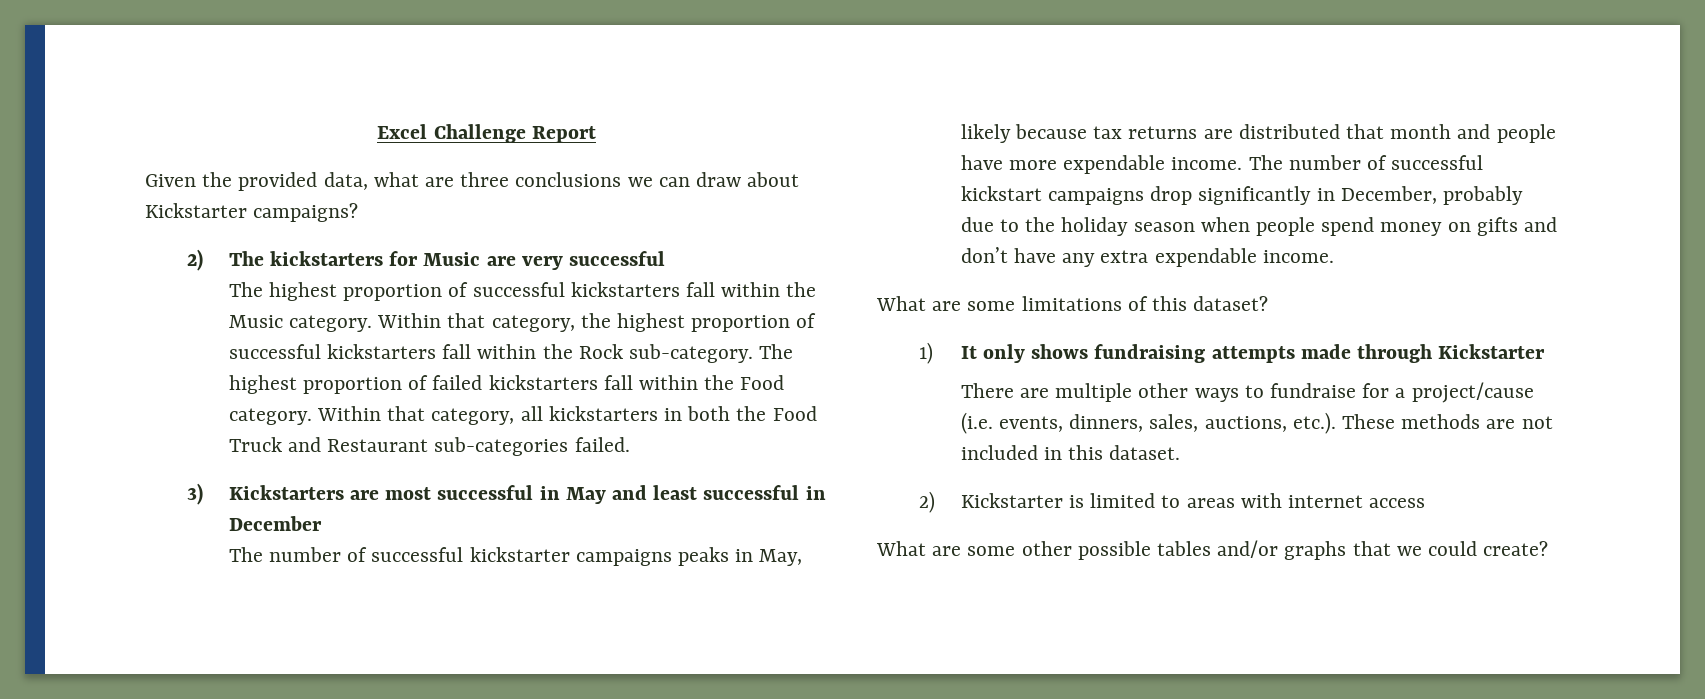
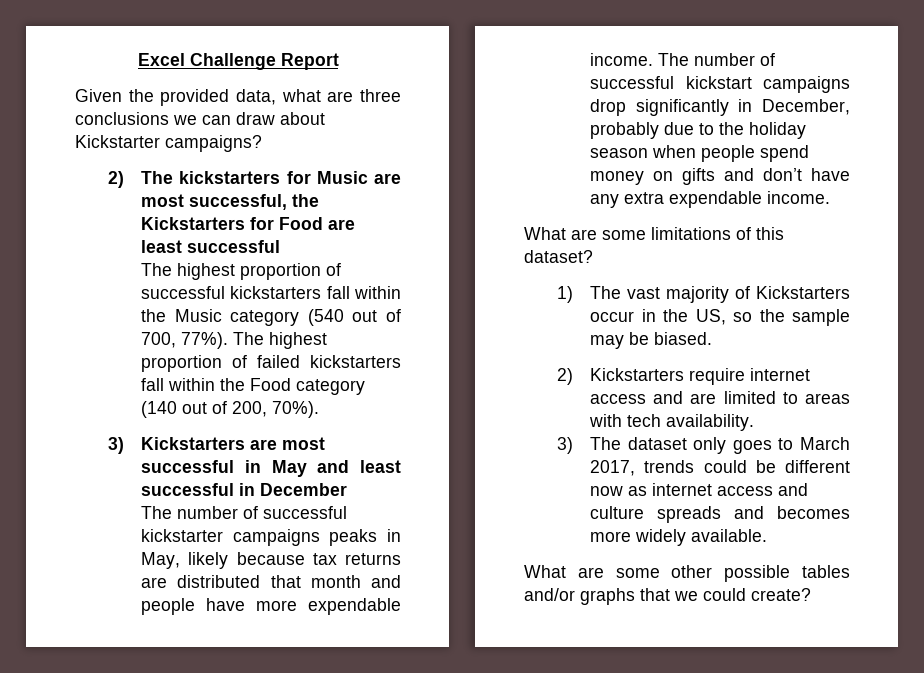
[521,256,563,270] very -> [141,194,320,210] [141,217,356,230] [141,240,183,253] most successful, the Kickstarters for Food are least
[288,313,817,332] [228,344,753,363] category. Within that category, the highest proportion of successful kickstarters fall within the Rock sub-category. -> [230,309,401,326] [141,332,229,349] category (540 out of 700, 77%).
[228,406,817,425] [228,437,630,456] category. Within that category, all kickstarters in both the Food Truck and Restaurant sub-categories failed. -> [296,379,366,395] [141,401,320,418] category (140 out of 200, 70%).
[960,344,1546,363] [960,382,1534,403] [960,412,1553,434] [960,445,1181,460] [918,491,1426,513] It only shows fundraising attempts made through Kickstarter // There are multiple other ways to fundraise for a project/cause (i.e. events, dinners, sales, auctions, etc.). These methods are not included in this dataset. // 2) Kickstarter is limited to areas with internet access -> [590,286,850,303] [590,309,850,326] [590,332,713,349] [557,368,811,385] [590,391,850,404] [589,414,755,431] [557,437,850,454] [590,460,850,476] [590,483,809,496] [590,506,850,523] [590,529,768,546] The vast majority of Kickstarters occur in the US, so the sample may be biased. // 2) Kickstarters require internet access and are limited to areas with tech availability. // 3) The dataset only goes to March 2017, trends could be different now as internet access and culture spreads and becomes more widely available.

